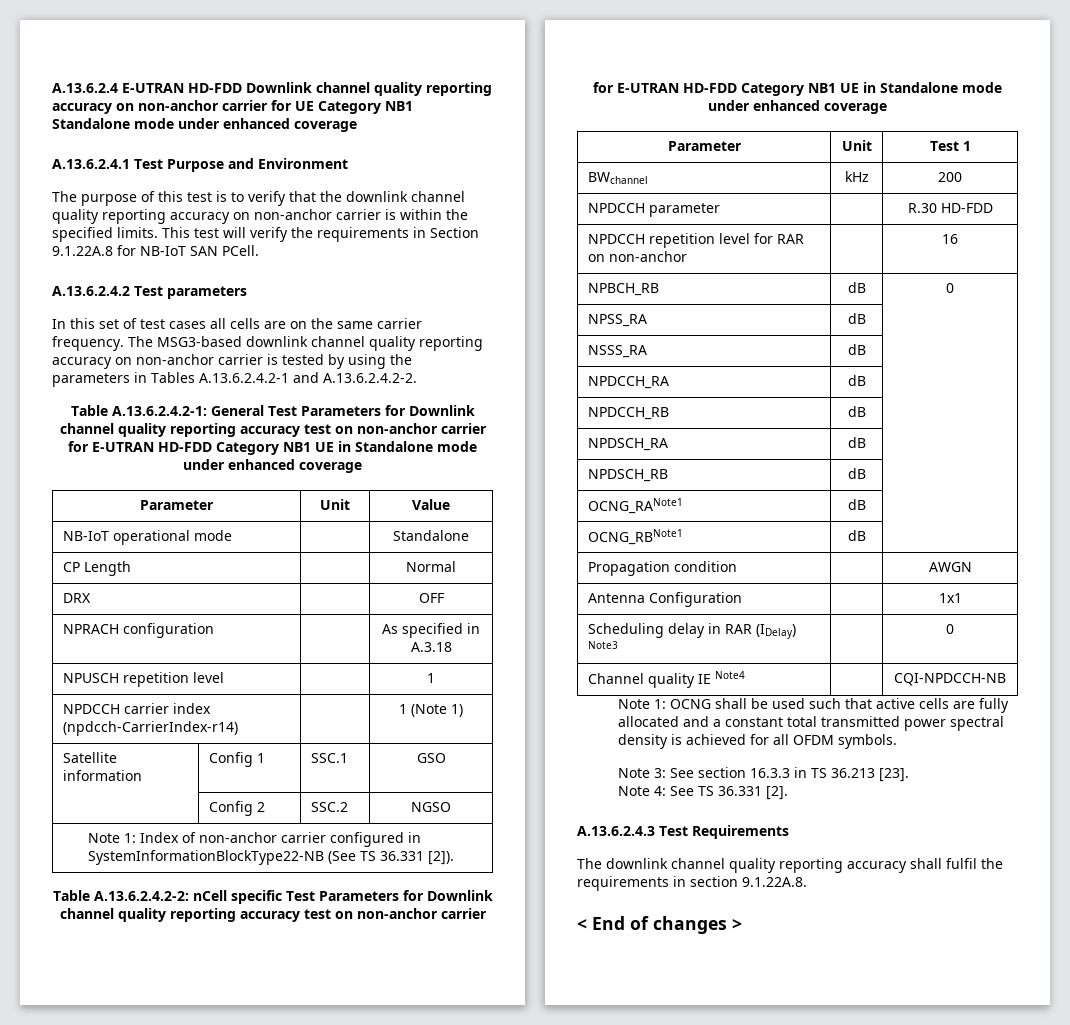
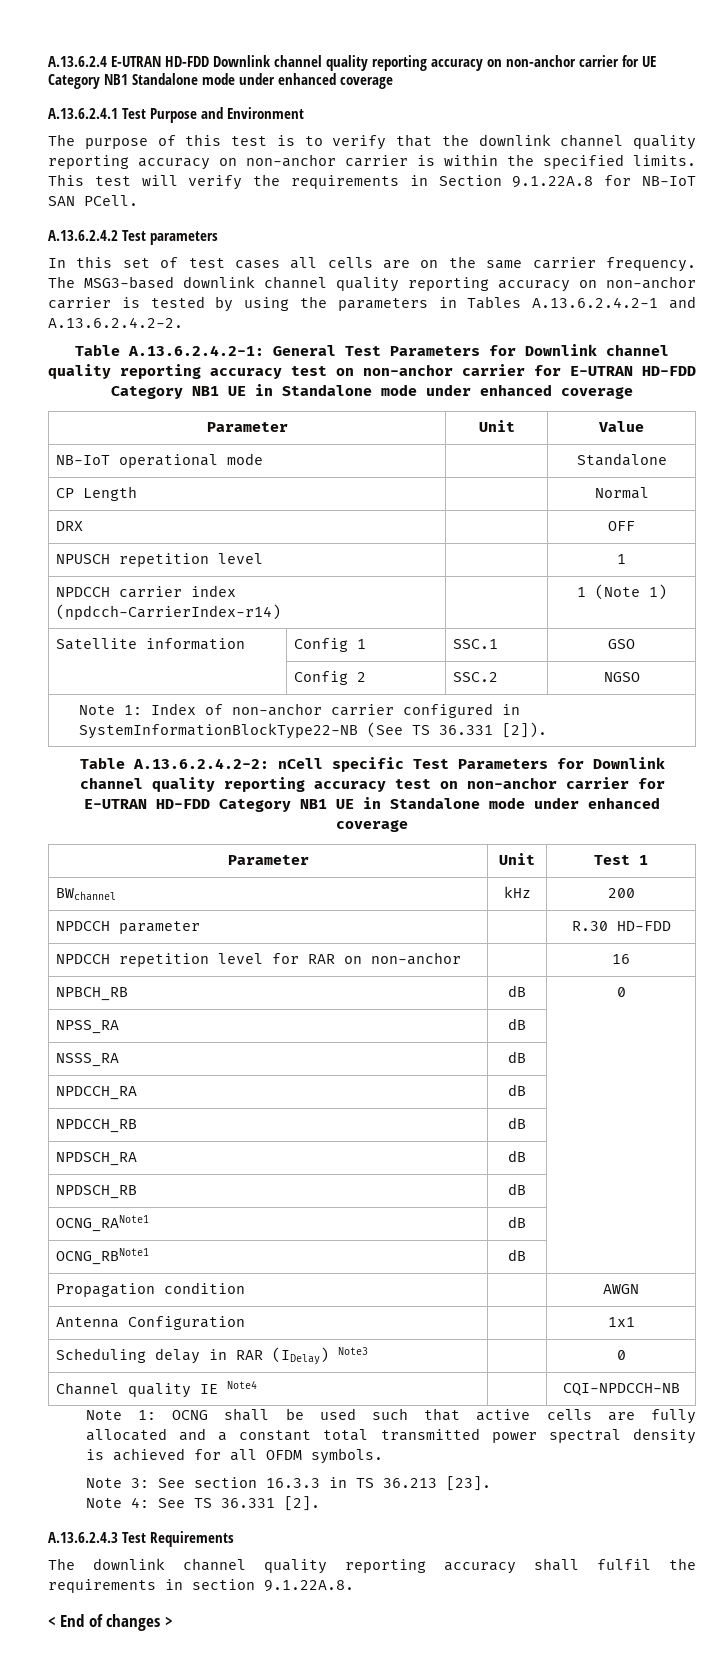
[62,623,214,638] [382,623,480,638] [410,642,452,652] // NPRACH configuration | | As specified in A.3.18 -> (635, 526) none

